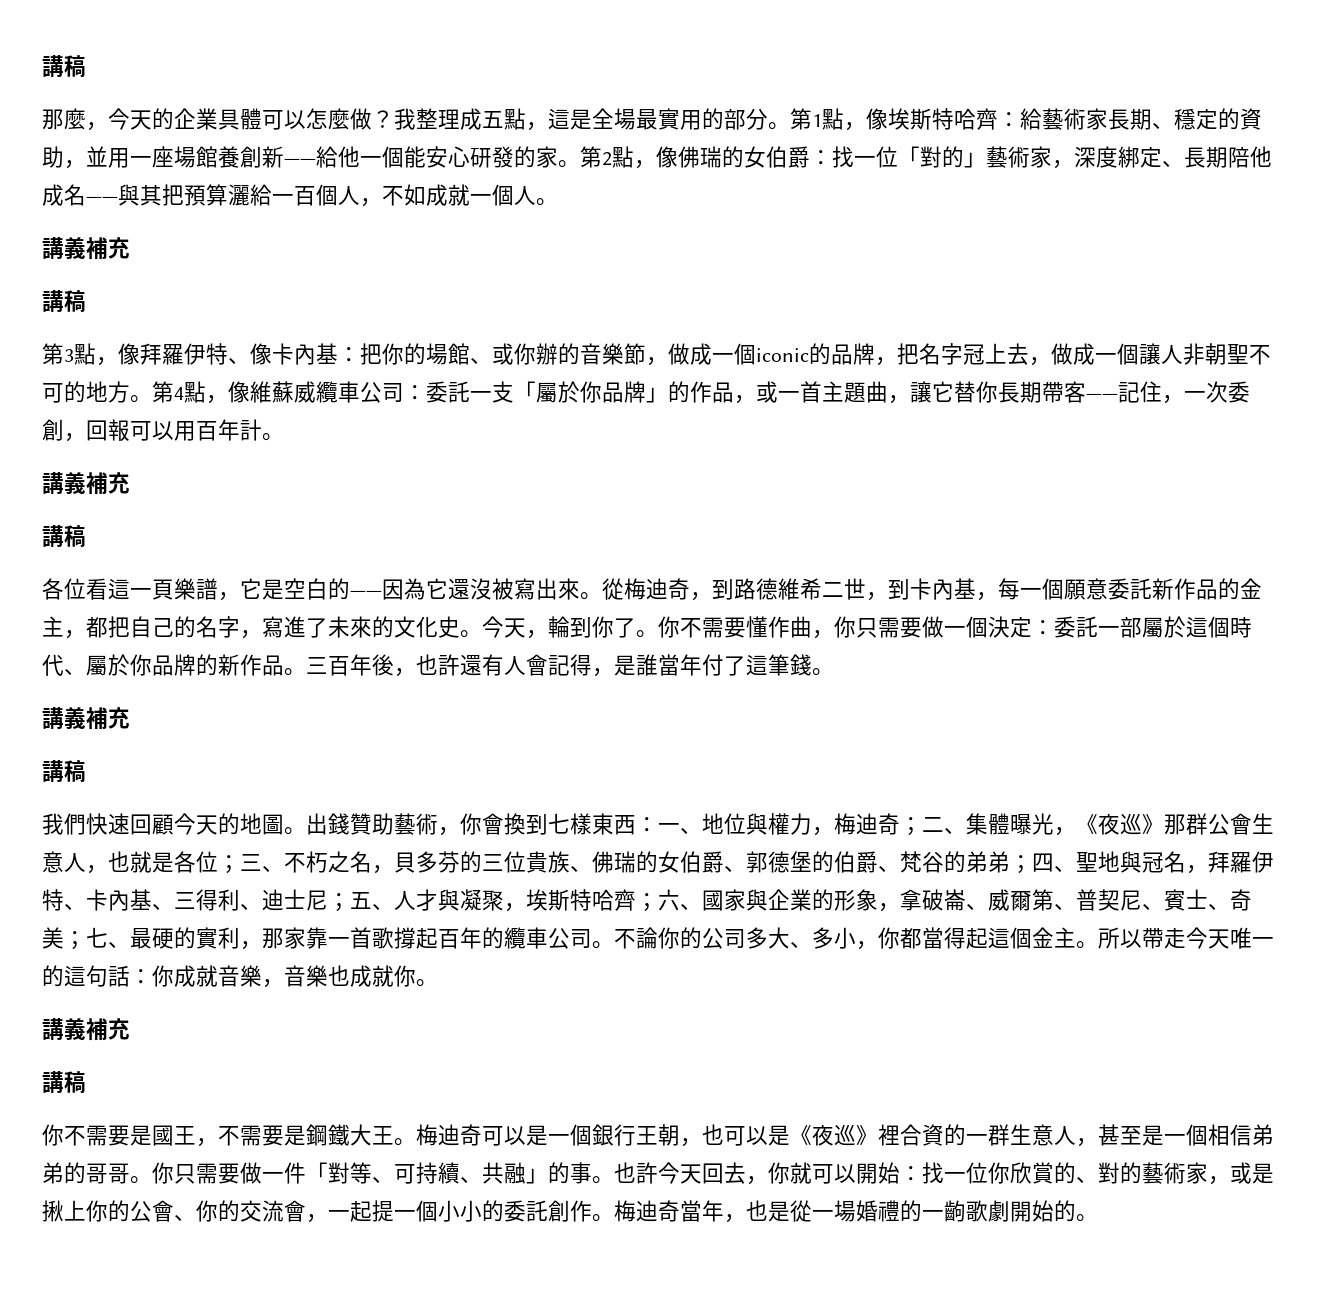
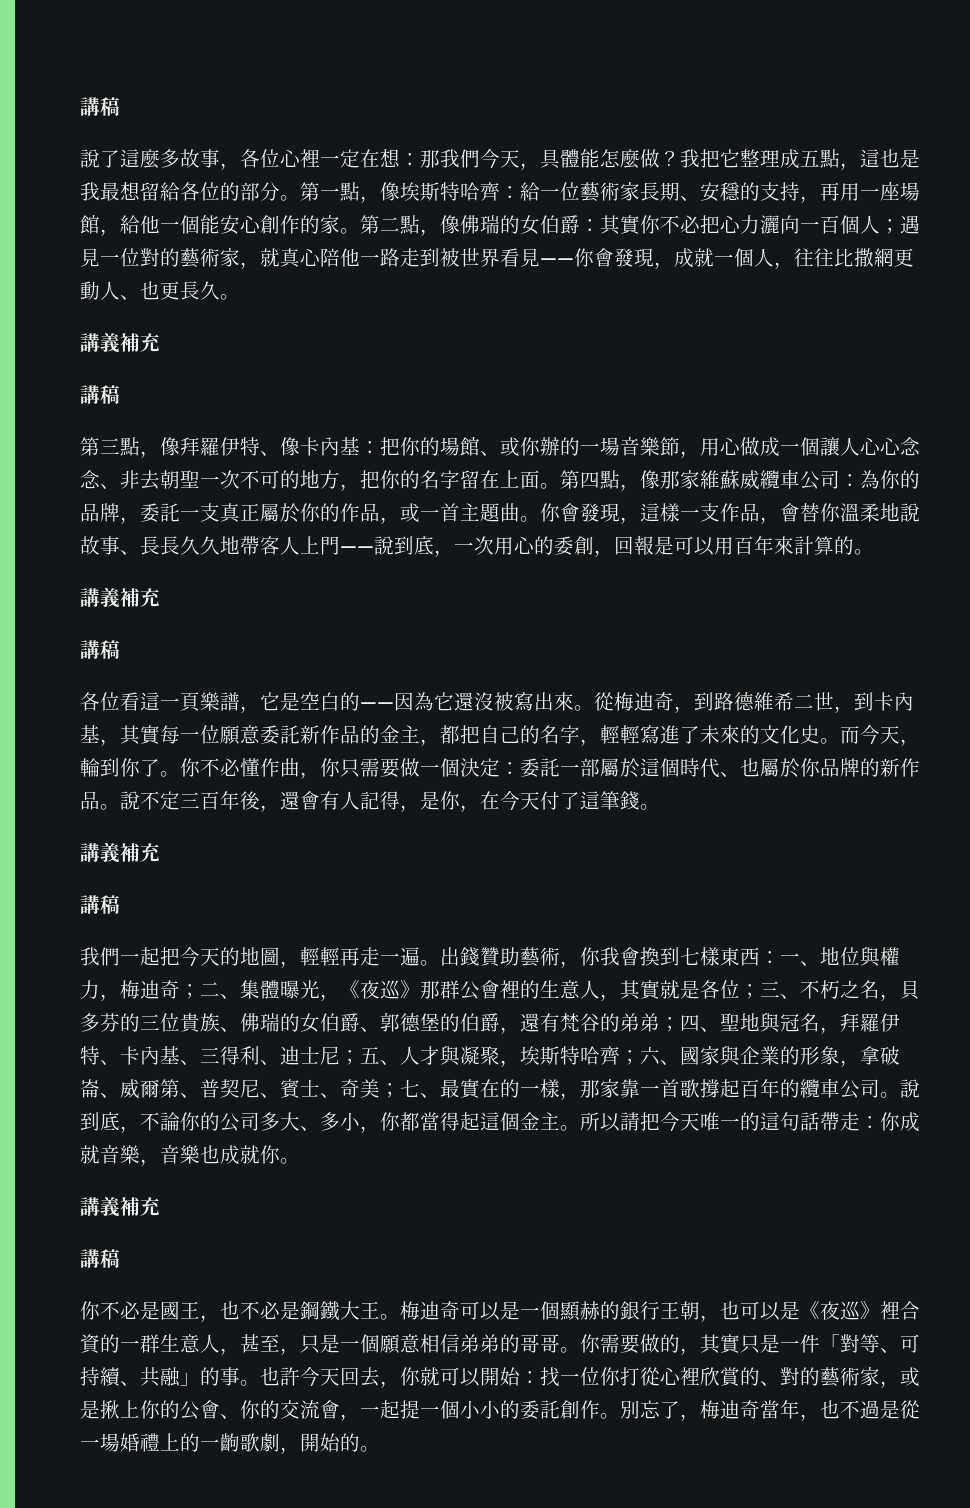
[42,55,86,77] [42,108,306,131] 講稿 // 那麼，今天的企業具體可以 -> [80,97,120,116] [80,148,600,170] 講稿 // 說了這麼多故事，各位心裡一定在想：那我們今天，具體能
(416, 119) none -> [700,149,740,168] 把它
[570,108,702,130] 是全場最實用 -> [880,149,920,168] [80,181,220,201] 也是我最想留給各位
[812,114,822,127] 1 -> [320,188,340,199] 一
(1042, 119) none -> [540,182,580,201] 一位
[1174,108,1262,130] [42,146,316,169] 穩定的資助，並用一座場館養創新—— -> [700,181,920,203] [80,215,120,236] 安穩的支持，再用一座場館，
[470,146,514,168] 研發 -> [260,215,300,234] 創作
[602,152,612,166] 2 -> [380,217,400,232] 二
[832,146,1272,169] [42,184,536,207] 找一位「對的」藝術家，深度綁定、長期陪他成名——與其把預算灑給一百個人，不如成就一個人 -> [600,215,920,235] [80,248,914,269] [80,281,220,300] 其實你不必把心力灑向一百個人；遇見一位對的藝術家，就真心陪他一路走到被世界看見——你會發現，成就一個人，往往比撒網更動人、也更長久
[64,349,74,362] 3 -> [100,438,120,454] 三
(580, 354) none -> [580,437,620,456] 一場
[668,343,1271,366] [42,381,668,404] 做成一個iconic的品牌，把名字冠上去，做成一個讓人非朝聖不可的地方。第4點，像維蘇威纜車公司：委託一支「屬於你品牌」 -> [700,437,920,457] [80,469,920,491] [80,503,320,524] 用心做成一個讓人心心念念、非去朝聖一次不可的地方，把你的名字留在上面。第四點，像那家維蘇威纜車公司：為你的品牌，委託一支真正屬於你
[888,381,1228,404] ，讓它替你長期帶客——記住，一次 -> [520,503,920,524] [80,536,554,557] 。你會發現，這樣一支作品，會替你溫柔地說故事、長長久久地帶客人上門——說到底，一次用心的
(130, 430) none -> [654,536,674,555] 是
[240,419,262,441] 計 -> [774,536,854,555] 來計算的
[998,578,1064,600] 每一個 -> [120,725,220,745] 其實每一位
(262, 634) none -> [600,725,640,744] 輕輕
(482, 634) none -> [840,726,860,744] 而
[702,617,746,638] 需要 -> [220,758,241,776] 必
(86, 671) none -> [740,758,760,777] 也
(306, 672) none -> [120,791,180,810] 說不定
[416,654,702,677] 也許還有人會記得，是誰當年 -> [280,791,540,812] 還會有人記得，是你，在今天
[86,813,174,835] 快速回顧 -> [120,947,180,966] 一起把
(284, 824) none -> [280,947,420,968] ，輕輕再走一遍
(482, 824) none -> [600,947,620,966] 我
[1252,813,1274,834] [42,851,130,874] 生意人，也 -> [500,980,661,1001] 裡的生意人，其實
[878,865,900,872] 、 -> [500,1013,560,1034] ，還有
[152,927,240,949] 硬的實利 -> [460,1079,560,1099] 實在的一樣
(614, 945) none -> [900,1079,920,1098] [80,1112,140,1133] 說到底，
[1142,928,1186,949] 帶走 -> [620,1112,660,1131] 請把
(130, 976) none -> [820,1112,860,1131] 帶走
[86,1125,130,1146] 需要 -> [120,1301,141,1319] 必
[218,1125,284,1146] 不需要 -> [220,1301,281,1320] 也不必
(592, 1135) none -> [559,1301,620,1321] 顯赫的
[1142,1124,1208,1146] 是一個 -> [280,1334,420,1355] ，只是一個願意
[174,1162,262,1184] 只需要做 -> [600,1334,780,1355] 需要做的，其實只是
(1010, 1173) none -> [620,1367,700,1386] 打從心裡
(614, 1218) none -> [620,1400,700,1421] 別忘了，
(768, 1210) none -> [840,1400,880,1419] 不過
(900, 1211) none -> [160,1433,180,1451] 上
(1010, 1211) none -> [280,1447,300,1454] ，

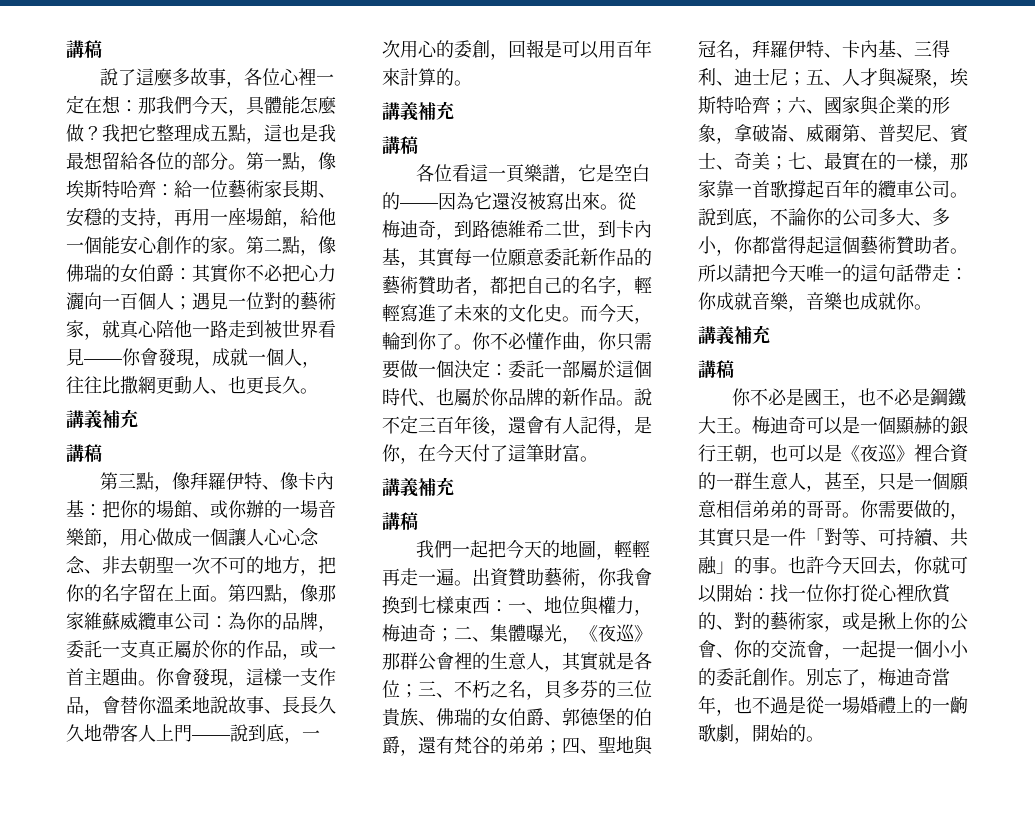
[380,725,420,743] 金主 -> [382,275,472,295] 藝術贊助者
[620,791,640,810] 錢 -> [544,444,580,462] 財富
[460,947,480,966] 錢 -> [490,568,509,587] 資
[520,1112,560,1130] 金主 -> [860,235,950,255] 藝術贊助者

